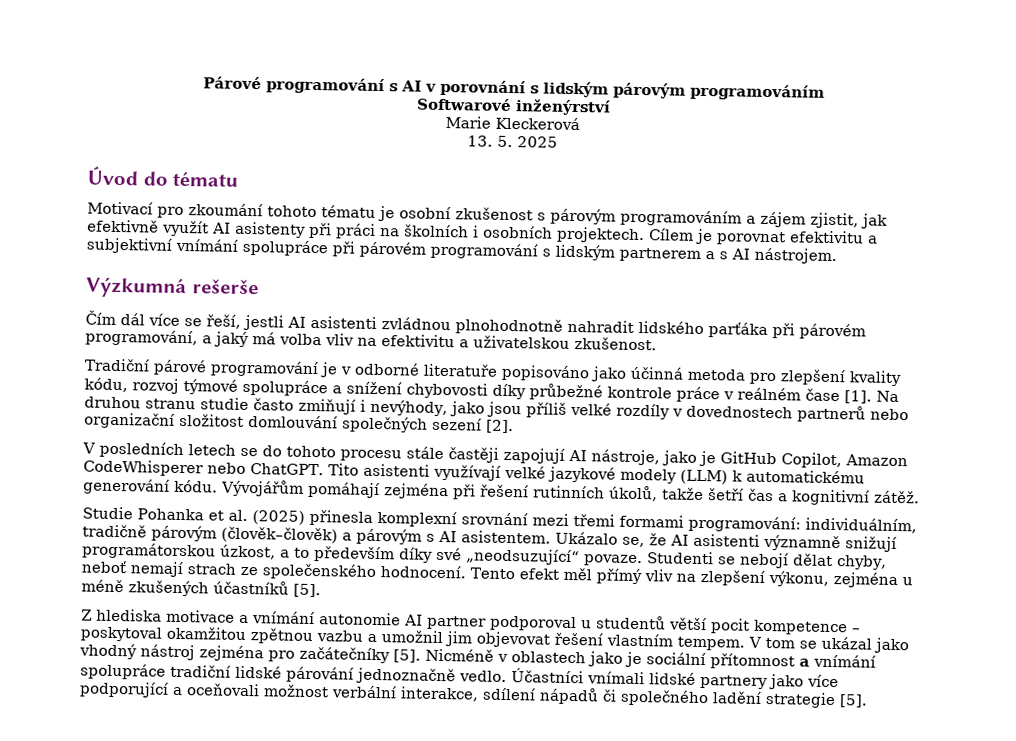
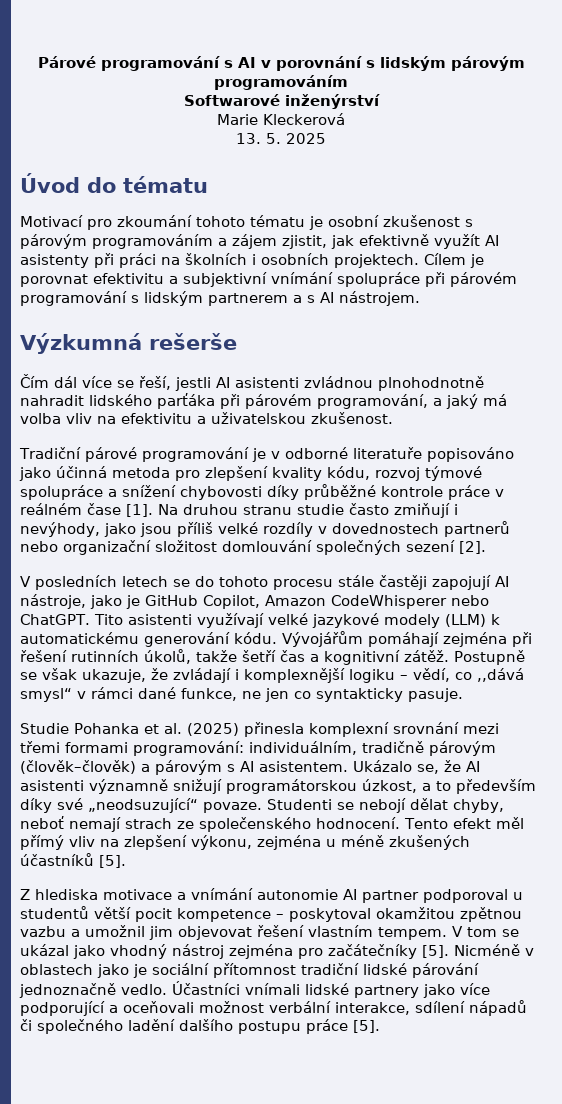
[529,383,603,401] průbežné -> [304,484,376,500] průběžné
(920, 497) none -> [454,650,525,665] [20,668,524,683] [20,687,463,702] Postupně se však ukazuje, že zvládají i komplexnější logiku – vědí, co ,,dává smysl“ v rámci dané funkce, ne jen co syntakticky pasuje.
[799,654,876,668] [80,663,166,680] a vnímání spolupráce -> (296, 970) none
[765,692,836,709] strategie -> [179,1019,348,1034] dalšího postupu práce

